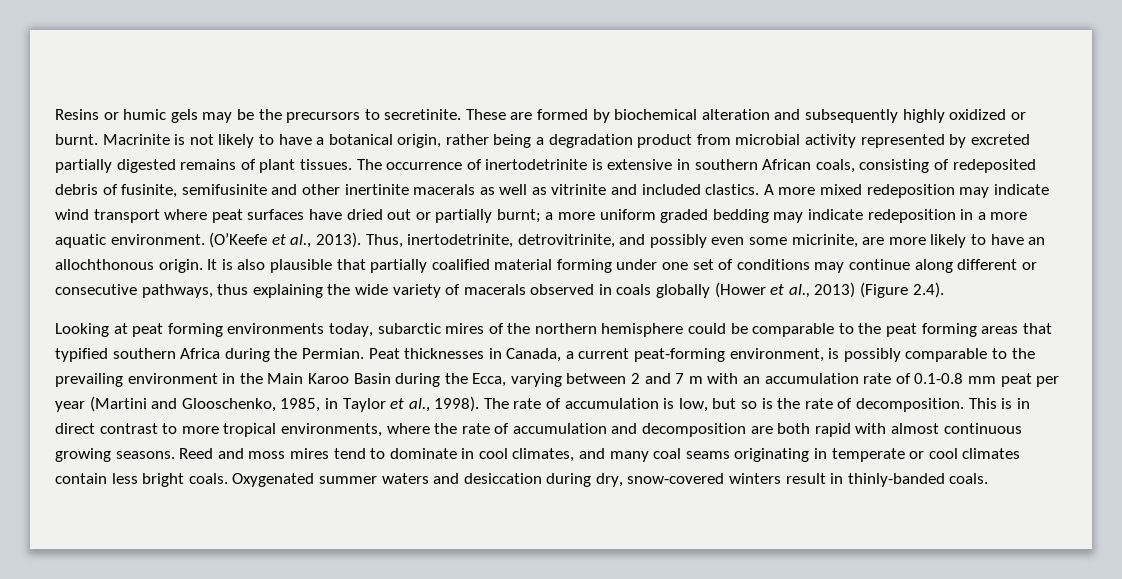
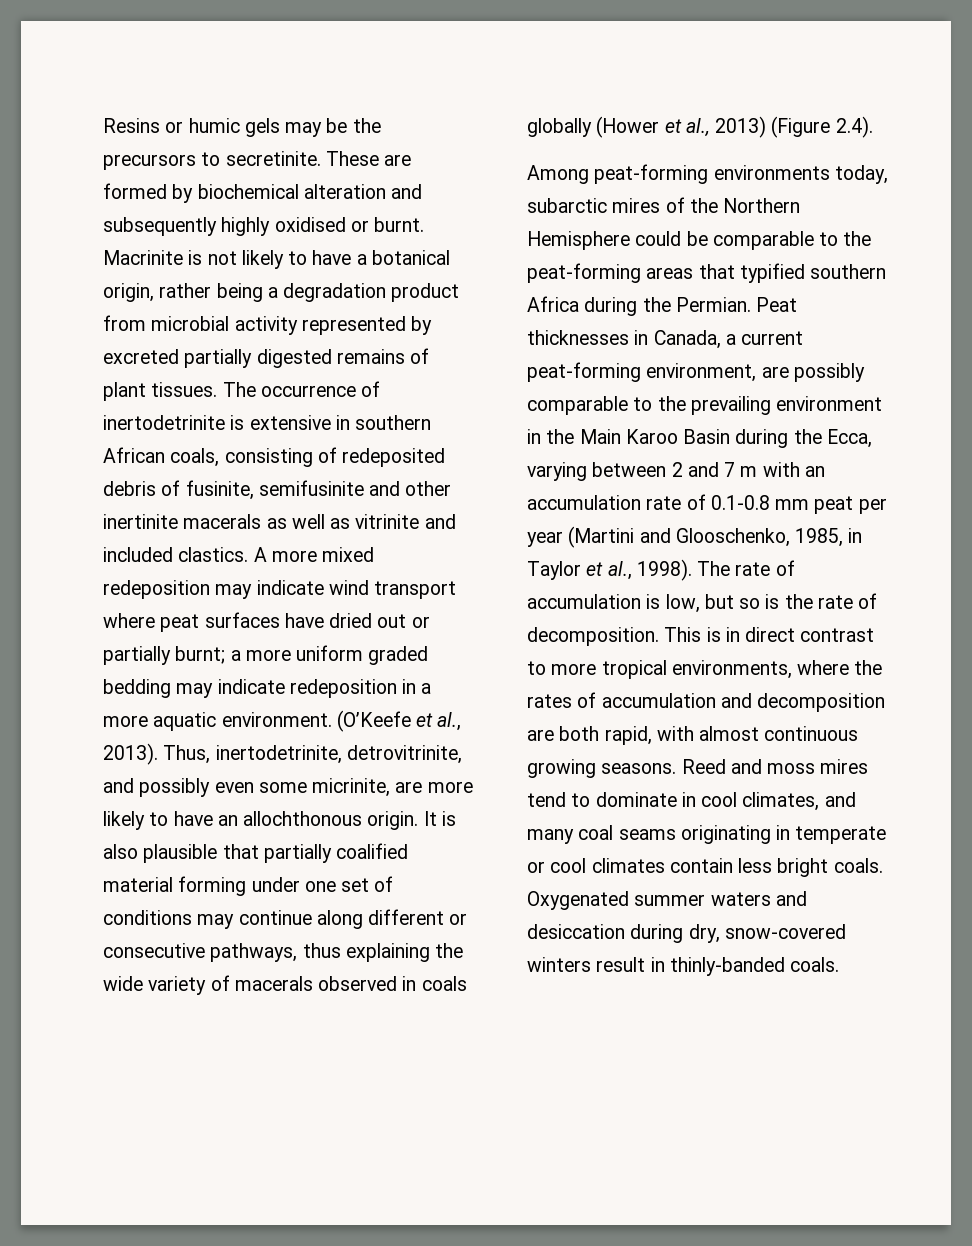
[949,109,1007,120] oxidized -> [274,217,346,232] oxidised
[55,323,223,337] Looking at peat forming -> [527,164,709,184] Among peat-forming
[534,323,684,337] northern hemisphere -> [723,198,801,213] [527,231,630,250] Northern Hemisphere
[886,323,977,337] peat forming -> [527,263,641,283] peat-forming
[828,348,840,359] is -> [761,366,789,378] are
[461,423,490,434] rate -> [527,694,572,708] rates
[814,423,851,437] rapid -> [604,726,652,745] rapid,

